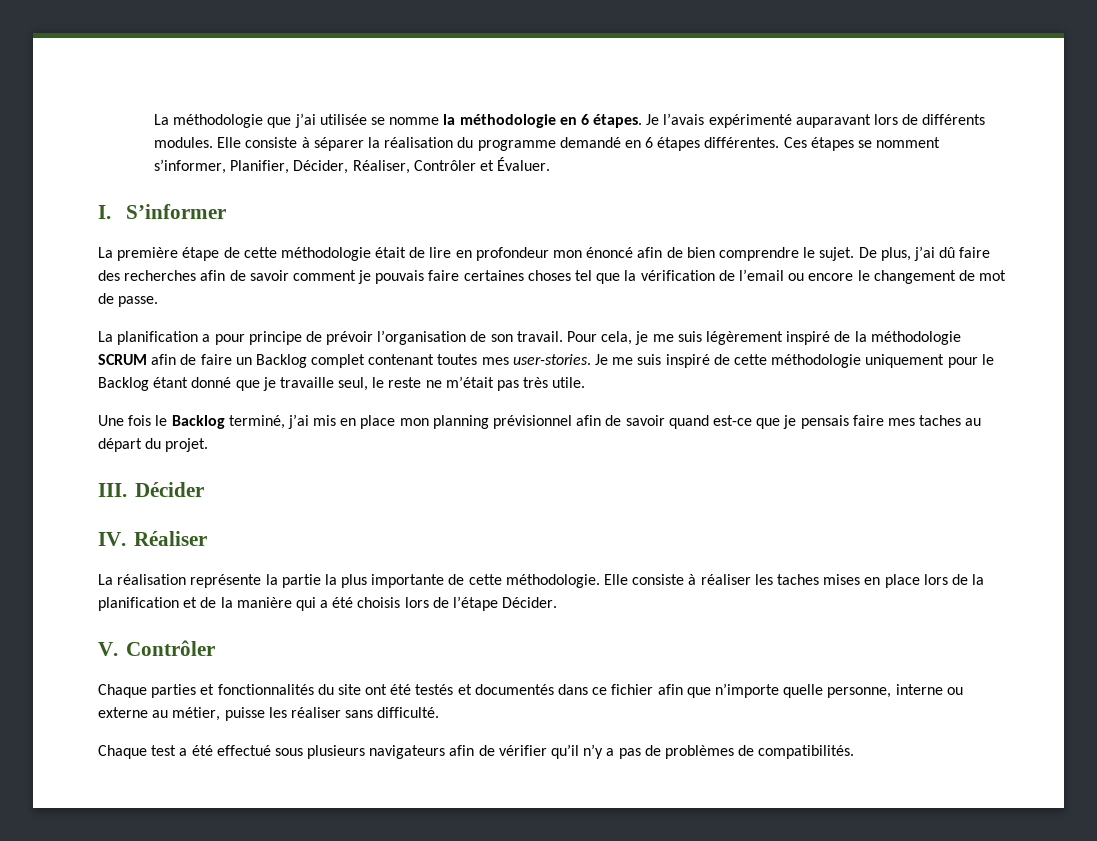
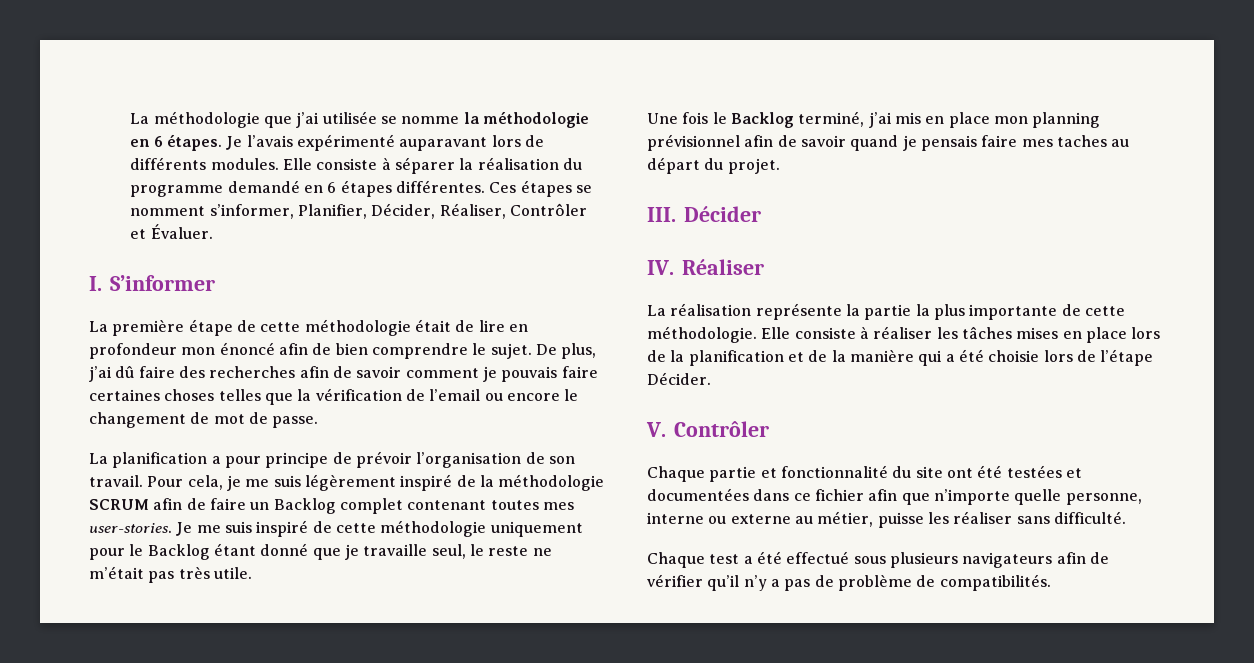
[575,270,593,281] tel -> [218,389,261,401] telles
[712,415,781,429] est-ce que -> (899, 143) none
[776,574,819,585] taches -> [961,326,1012,339] tâches
[357,597,401,608] choisis -> [988,350,1040,362] choisie
[151,684,314,698] parties et fonctionnalités -> [709,465,888,482] partie et fonctionnalité
[415,684,554,695] testés et documentés -> [1006,465,1082,478] [647,488,749,501] testées et documentées
[664,745,734,759] problèmes -> [837,575,912,591] problème

